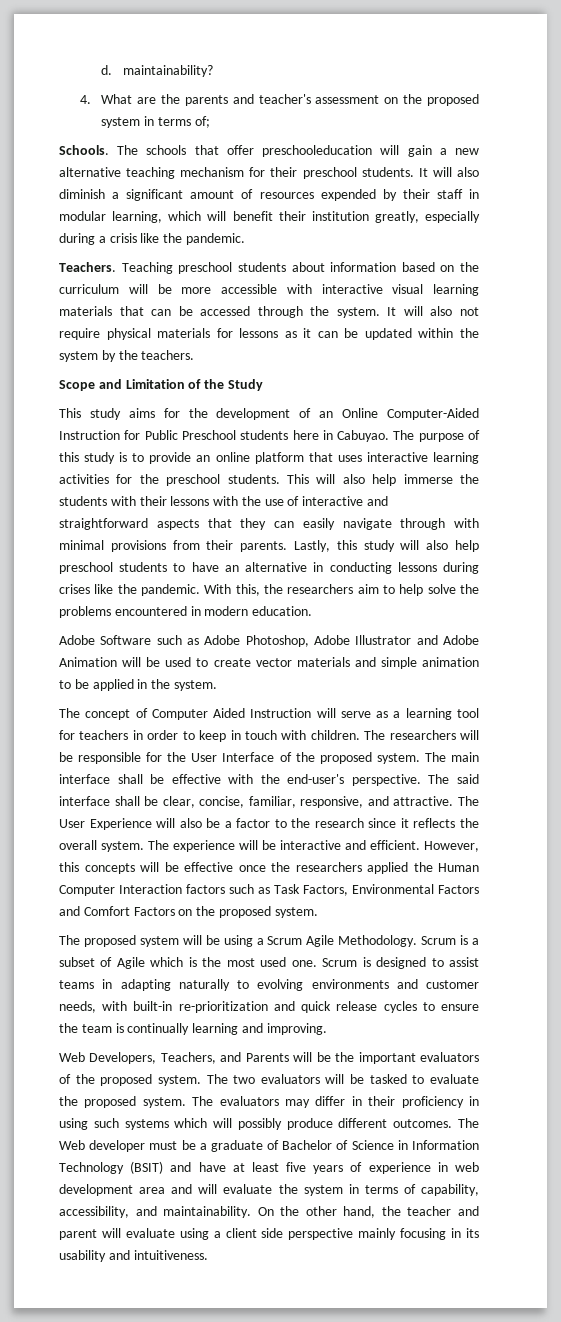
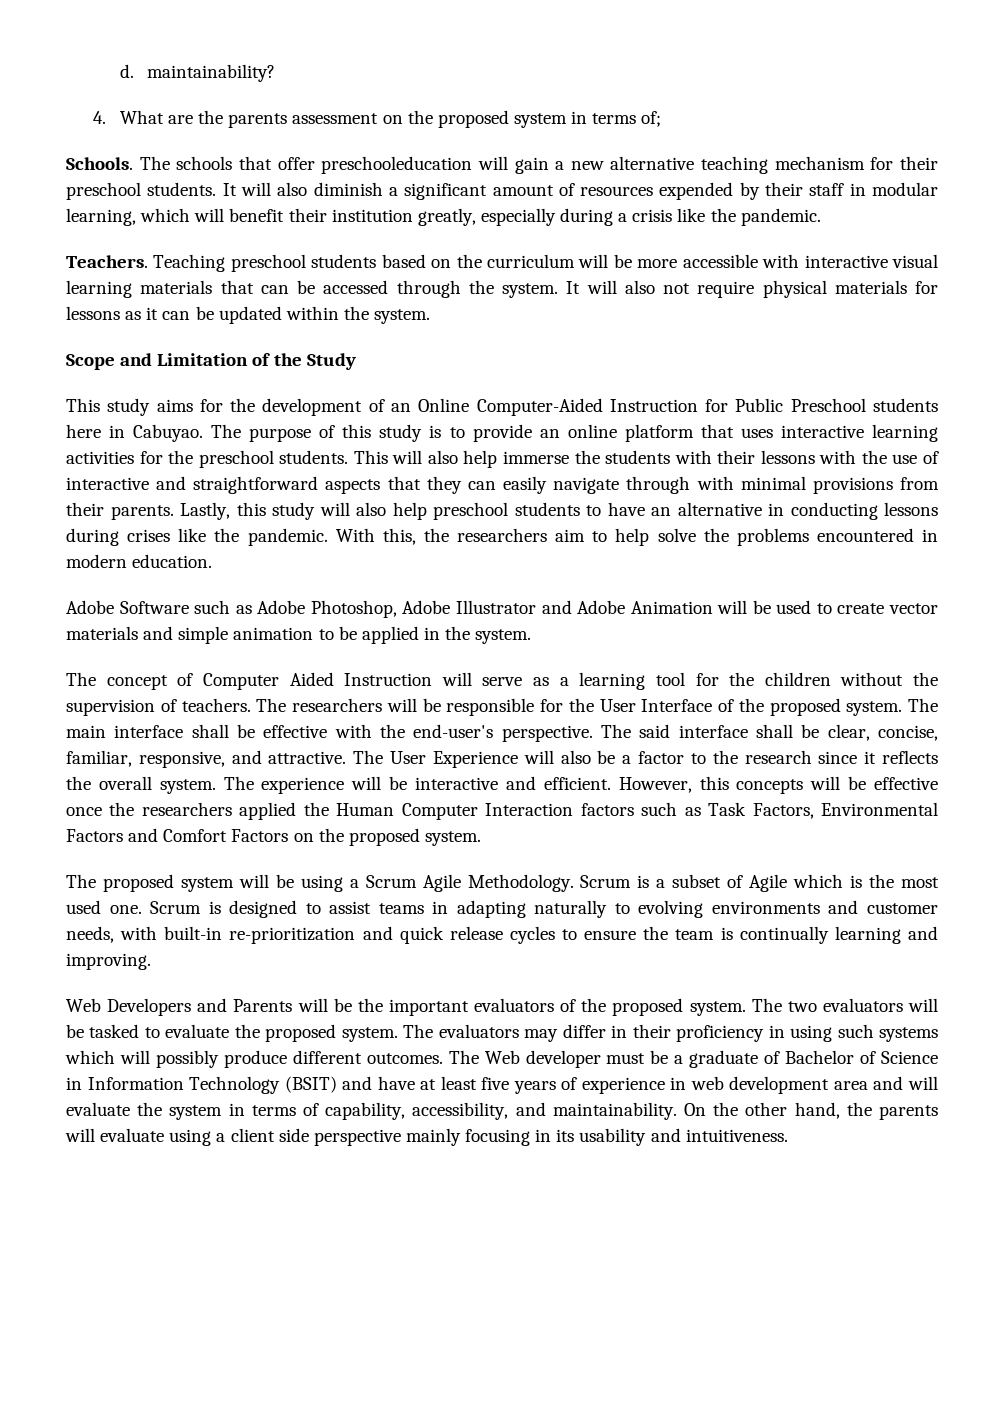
[232,94,311,104] and teacher's -> (288, 120) none
[291,262,397,272] about information -> (377, 261) none
[59,350,195,362] system by the teachers. -> [374,309,431,324] system.
[79,730,360,742] teachers in order to keep in touch with children. -> [729,672,938,686] [66,698,251,716] the children without the supervision of teachers.
[89,1052,216,1064] Developers, Teachers, -> [107,998,192,1016] Developers
[407,1206,479,1216] [59,1229,97,1240] teacher and parent -> [879,1105,939,1120] parents

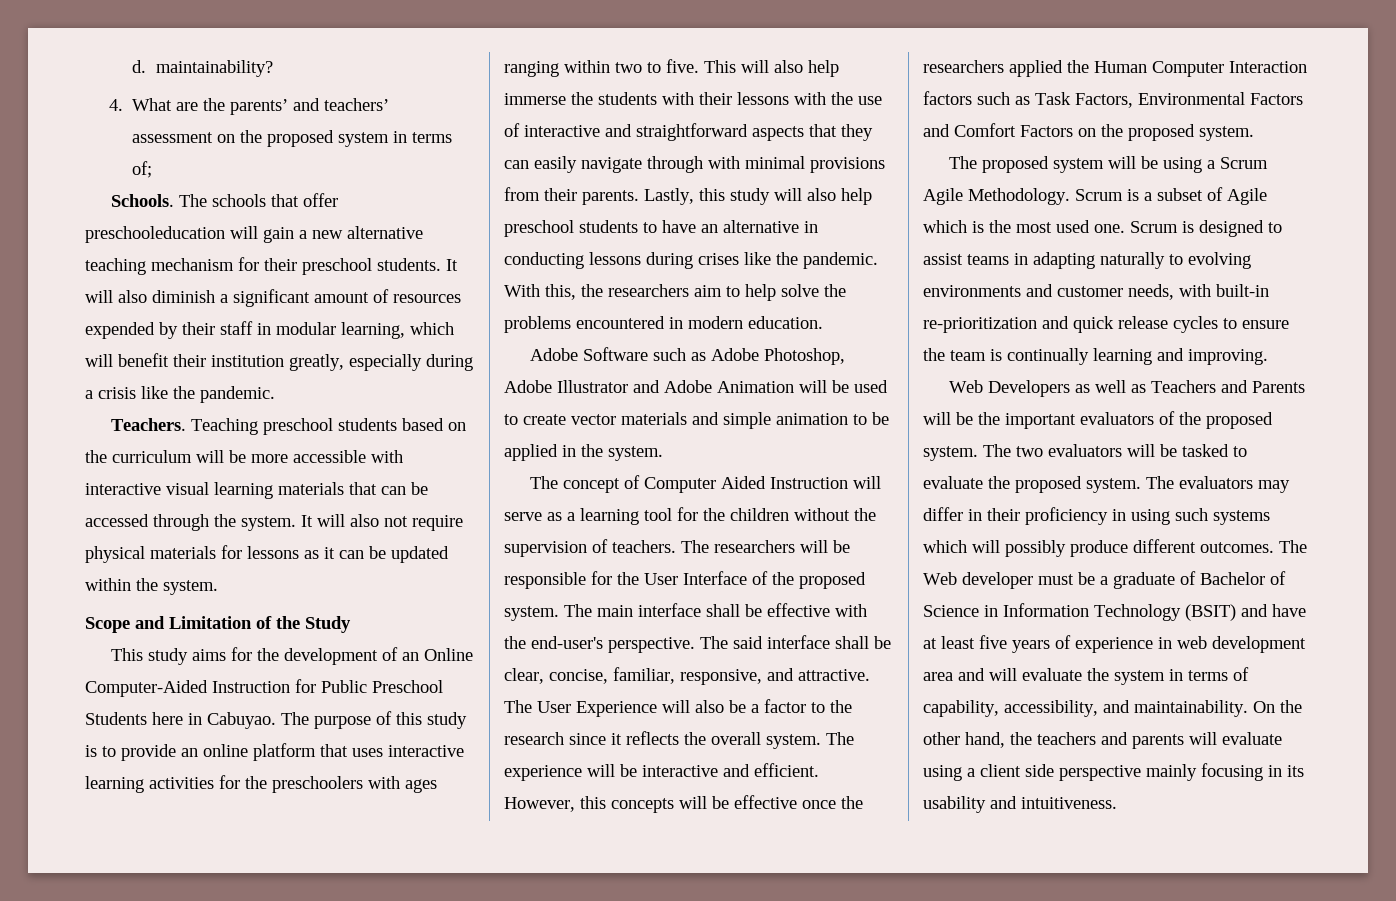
[228,113,288,128] parents -> [230,98,390,115] parents’ and teachers’
[873,398,939,412] students -> [85,712,147,725] Students
[198,450,349,468] preschool students. -> [272,776,437,793] [504,59,699,77] preschoolers with ages ranging within two to five.
(192, 1007) none -> [1074,380,1216,393] as well as Teachers
(872, 1109) none -> [1037,732,1128,745] teachers and

